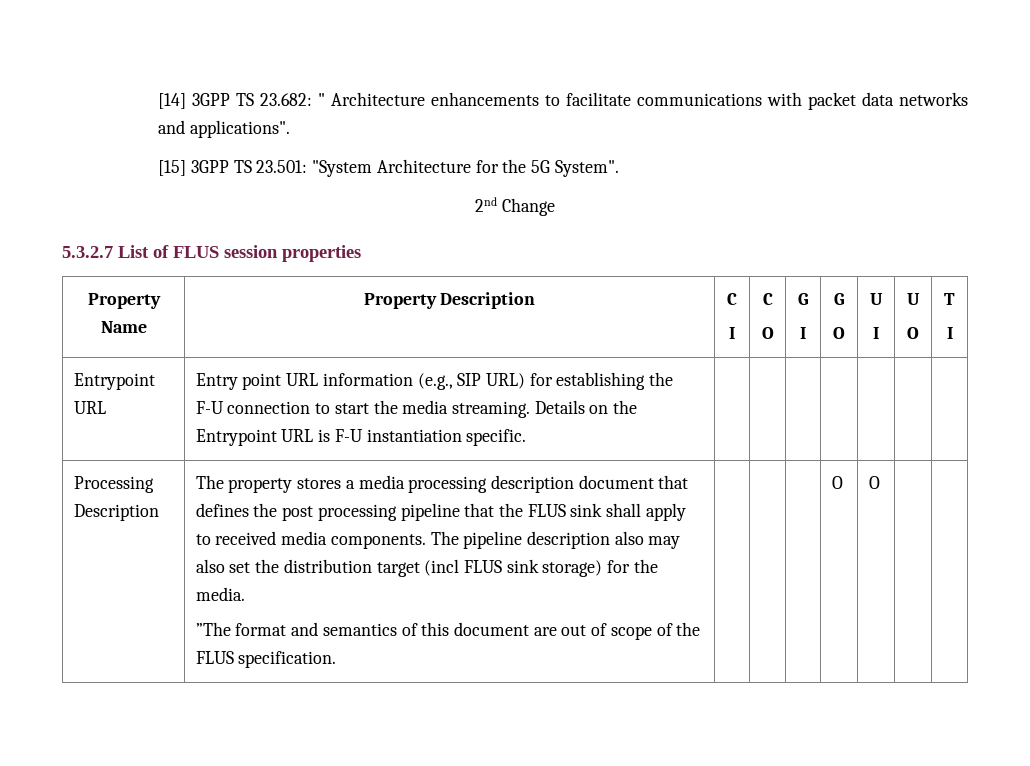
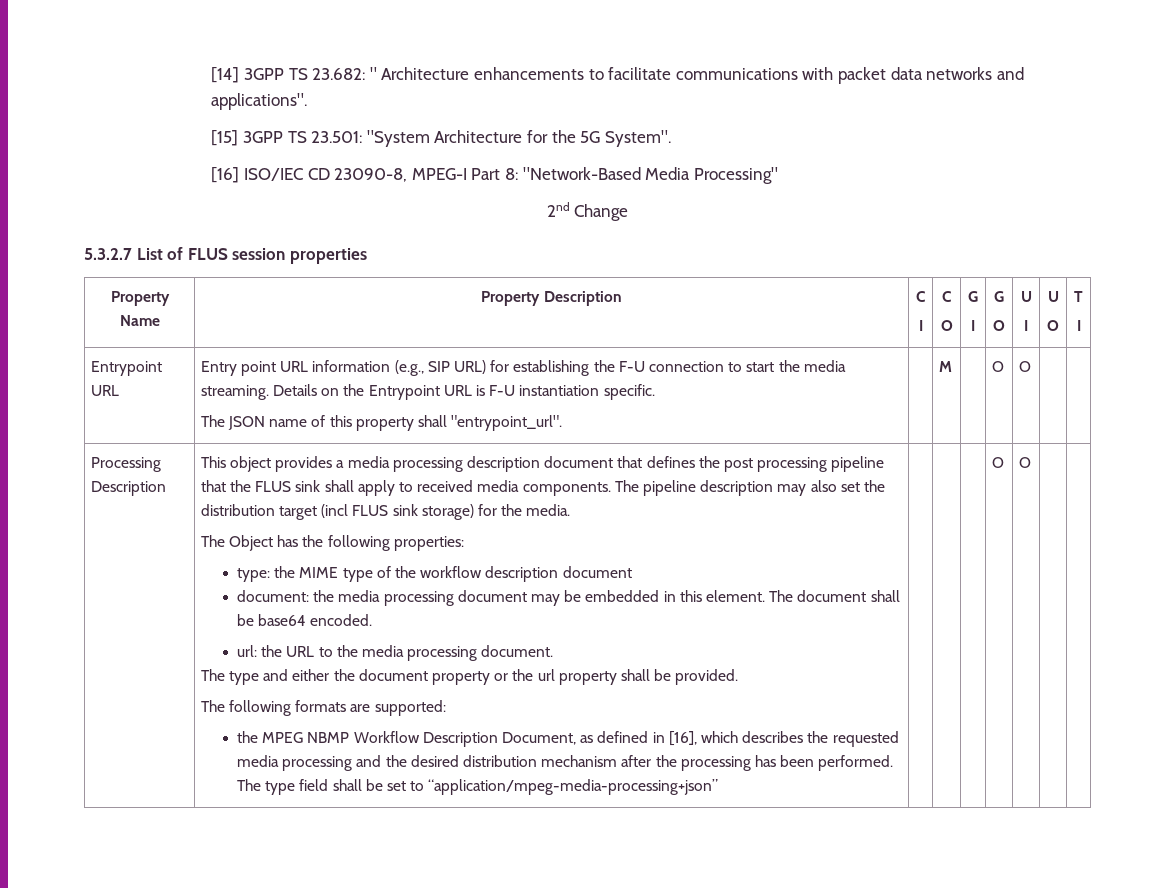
(619, 168) none -> [211,167,778,184] // [16] ISO/IEC CD 23090-8, MPEG-I Part 8: "Network-Based Media Processing"
(527, 437) | | | | | -> [200,415,563,431] [938,361,952,372] [991,361,1004,372] [1018,361,1031,372] // The JSON name of this property shall "entrypoint_url". | | M | | O | O
[195,475,342,493] The property stores -> [200,456,333,472] This object provides
[614,531,644,545] also -> (774, 488) none
[195,622,701,640] [195,651,337,668] ”The format and semantics of this document are out of scope of the FLUS specification. -> [200,535,464,551] [237,566,632,582] [237,590,900,606] [237,614,373,626] [237,645,554,661] [200,669,739,685] [200,700,446,716] [237,731,899,747] [237,755,894,771] [237,779,719,795] The Object has the following properties: // type: the MIME type of the workflow description document // document: the media processing document may be embedded in this element. The document shall be base64 encoded. // url: the URL to the media processing document. // The type and either the document property or the url property shall be provided. // The following formats are supported: // the MPEG NBMP Workflow Description Document, as defined in [16], which describes the requested media processing and the desired distribution mechanism after the processing has been performed. The type field shall be set to “application/mpeg-media-processing+json”

